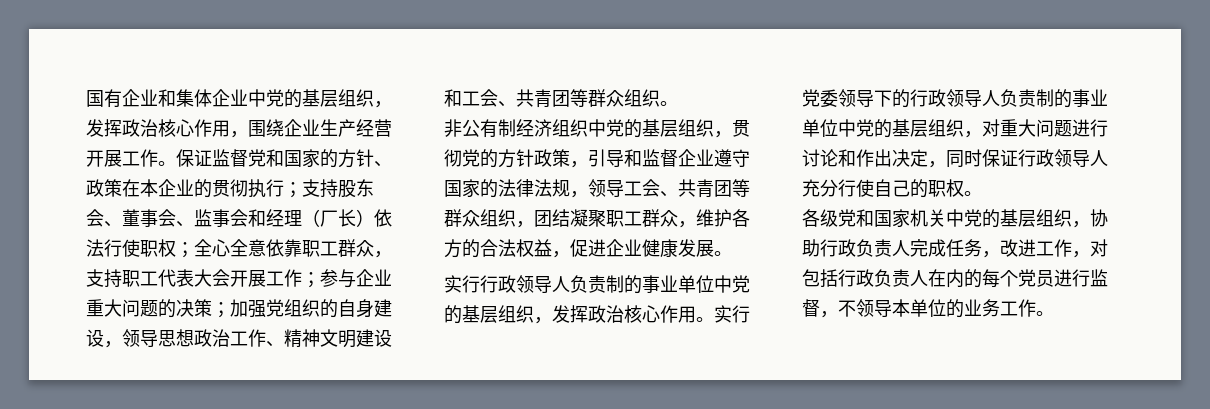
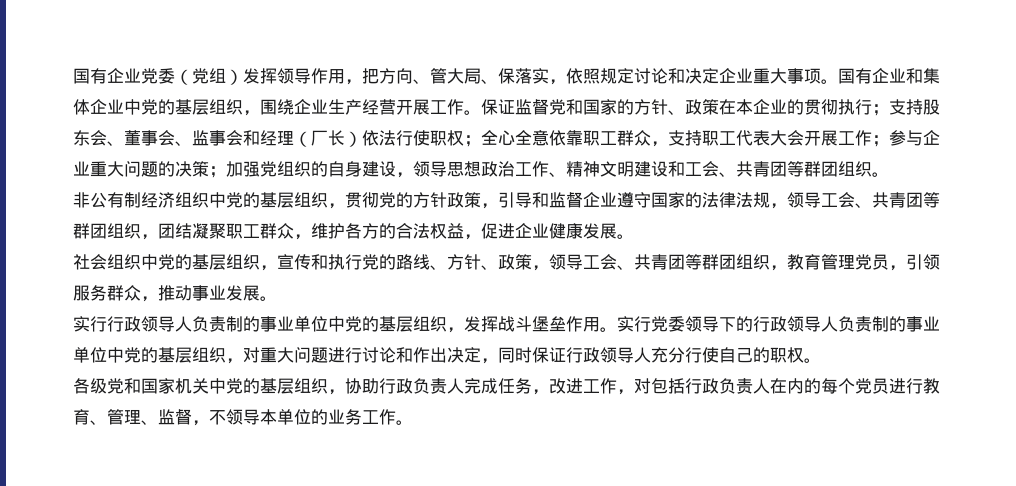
[86,89,158,108] 国有企业 -> [73,68,906,85] 国有企业党委（党组）发挥领导作用，把方向、管大局、保落实，依照规定讨论和决定企业重大事项。国有企业
[86,119,248,138] 发挥政治核心作用， -> (260, 113) none
[606,90,624,107] 众 -> [821,161,838,177] 团
[462,210,480,227] 众 -> [90,223,107,239] 团
(732, 253) none -> [73,254,940,271] [73,285,277,302] // 社会组织中党的基层组织，宣传和执行党的路线、方针、政策，领导工会、共青团等群团组织，教育管理党员，引领服务群众，推动事业发展。
[588,305,660,323] 政治核心 -> [498,316,566,332] 战斗堡垒
(1090, 278) none -> [923,378,940,394] [73,409,158,425] 教育、管理、

